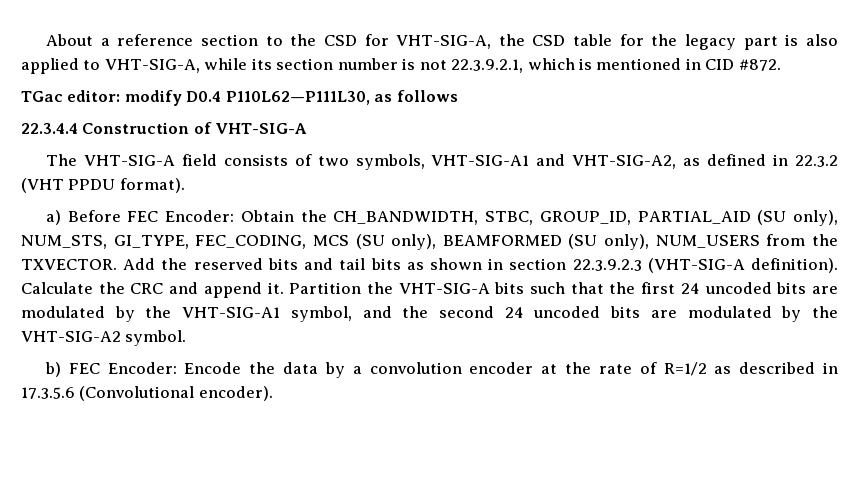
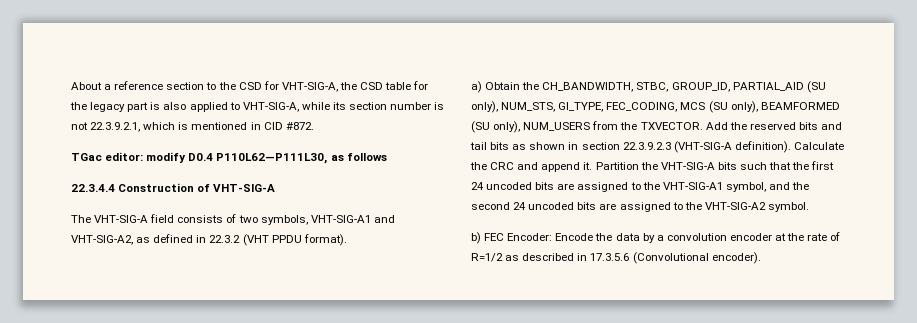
[67,210,235,222] Before FEC Encoder: -> (482, 87) none
[21,306,135,322] modulated by -> [577,182,641,192] assigned to
[687,306,802,322] modulated by -> [619,202,683,212] assigned to

